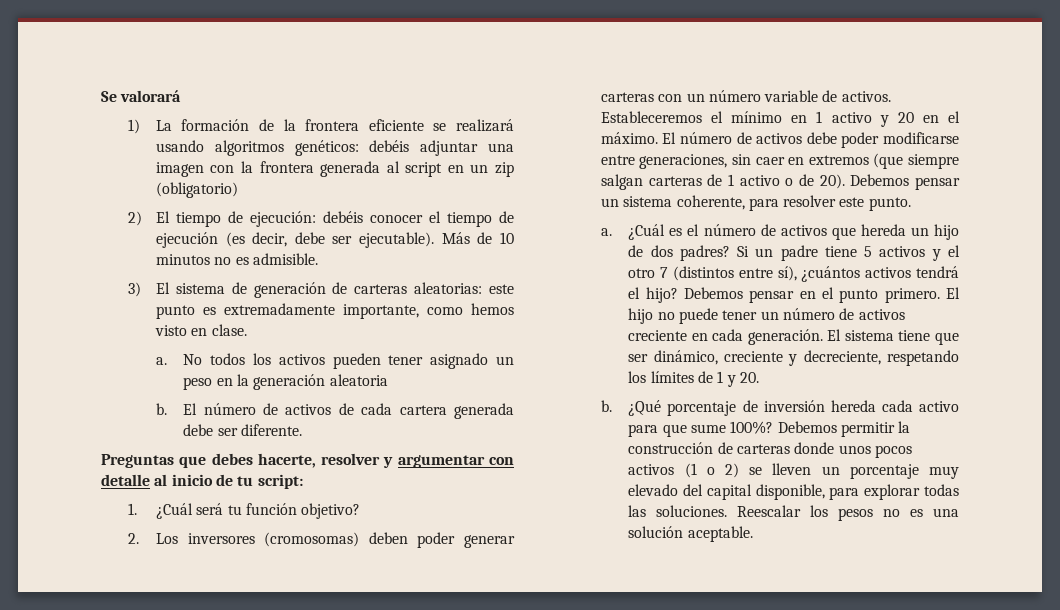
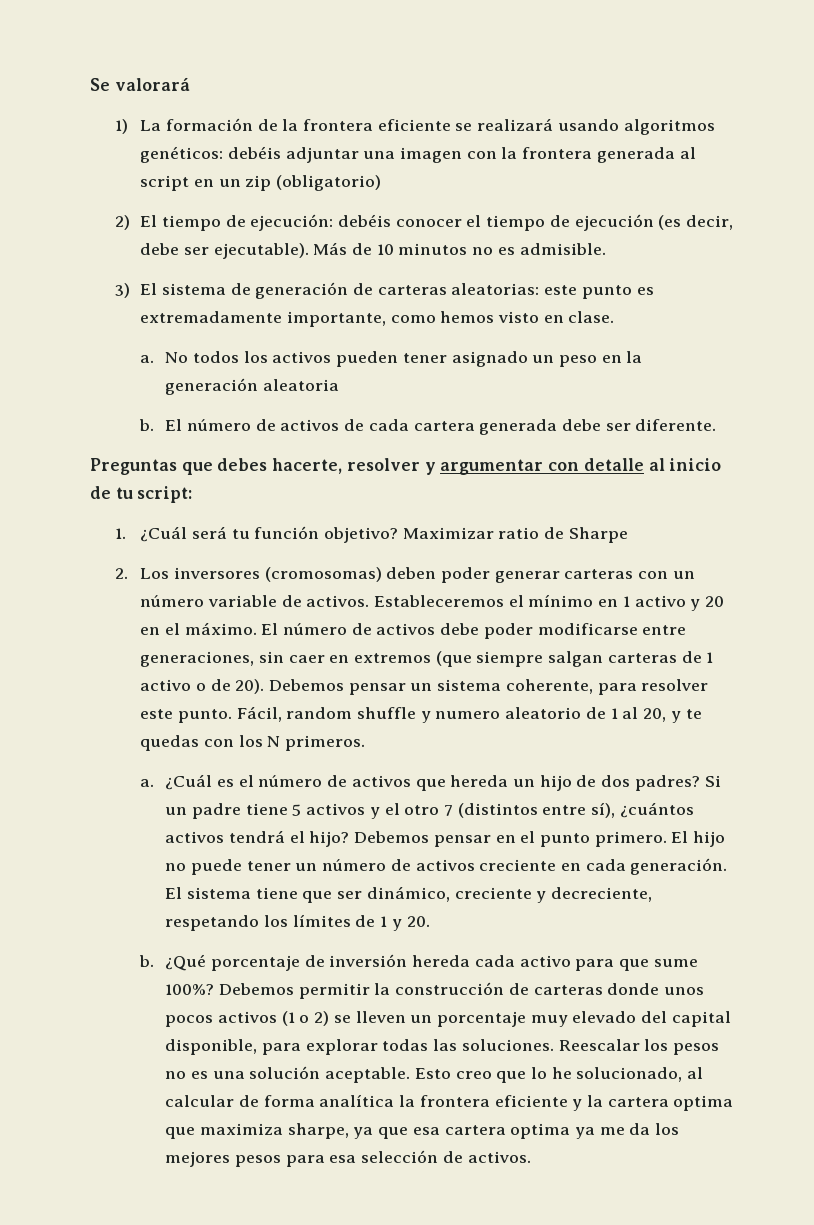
(361, 511) none -> [402,527,628,543] Maximizar ratio de Sharpe
(911, 204) none -> [236,706,702,723] [140,735,365,751] Fácil, random shuffle y numero aleatorio de 1 al 20, y te quedas con los N primeros.
(753, 534) none -> [414,1067,704,1083] [165,1094,734,1111] [165,1123,680,1139] [165,1150,531,1167] Esto creo que lo he solucionado, al calcular de forma analítica la frontera eficiente y la cartera optima que maximiza sharpe, ya que esa cartera optima ya me da los mejores pesos para esa selección de activos.

